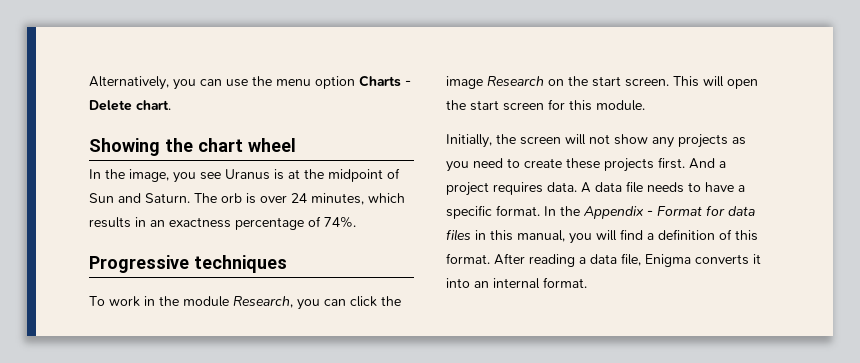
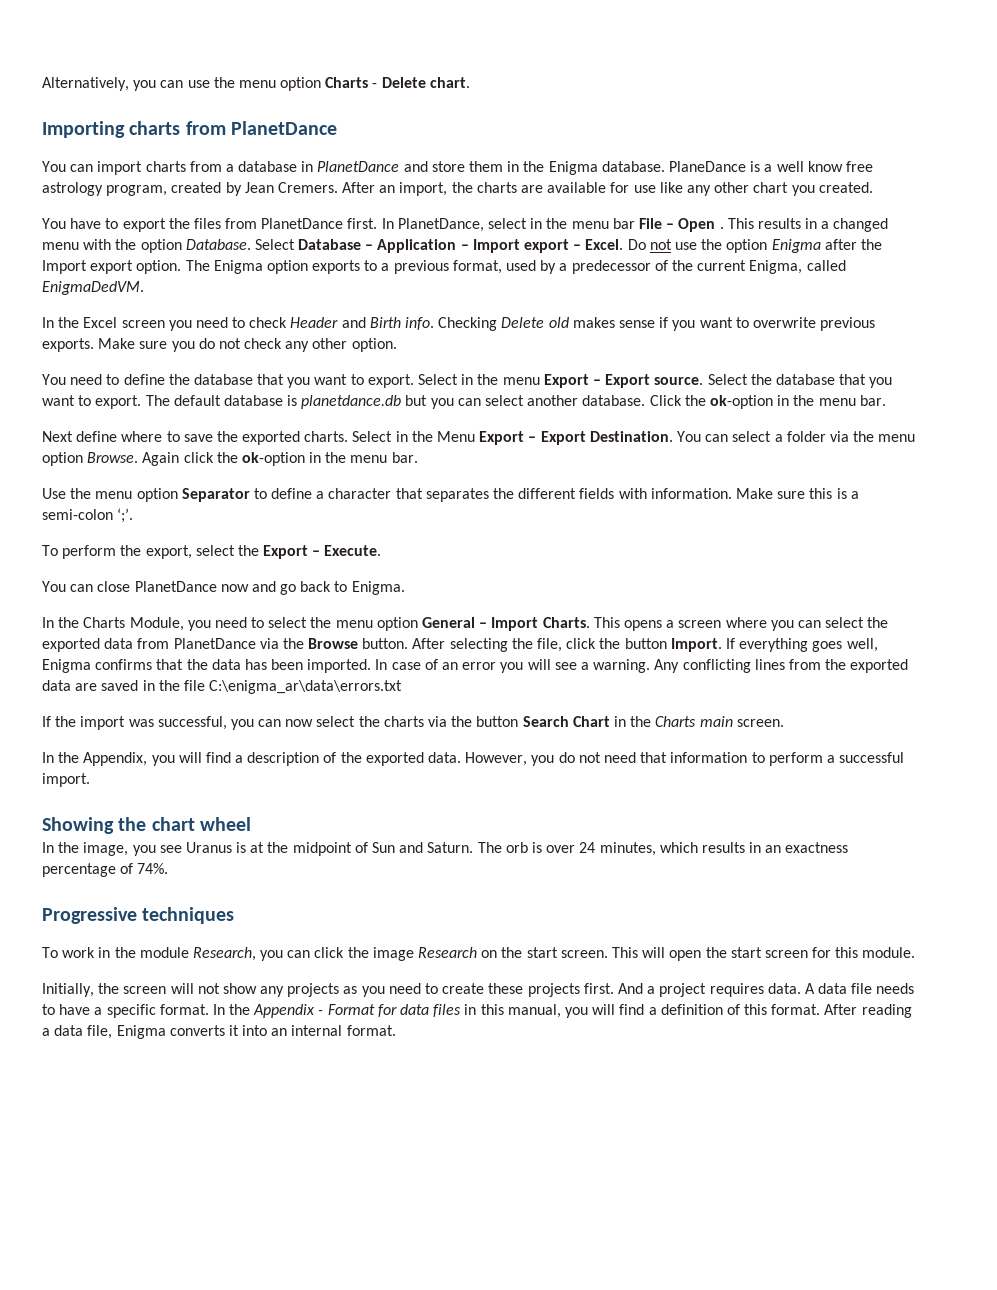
(171, 105) none -> [42,121,337,138] [42,161,873,175] [42,182,873,196] [42,218,889,232] [42,239,882,253] [42,260,846,274] [42,281,144,295] [42,317,876,331] [42,338,397,352] [42,374,893,388] [42,395,886,409] [42,431,916,445] [42,452,418,466] [42,488,859,502] [42,508,134,523] [42,545,382,559] [42,581,405,595] [42,617,889,631] [42,638,878,652] [42,659,909,673] [42,680,403,694] [42,716,784,730] [42,752,905,766] [42,773,90,787] // Importing charts from PlanetDance // You can import charts from a database in PlanetDance and store them in the Enigma database. PlaneDance is a well know free astrology program, created by Jean Cremers. After an import, the charts are available for use like any other chart you created. // You have to export the files from PlanetDance first. In PlanetDance, select in the menu bar File – Open . This results in a changed menu with the option Database. Select Database – Application – Import export – Excel. Do not use the option Enigma after the Import export option. The Enigma option exports to a previous format, used by a predecessor of the current Enigma, called EnigmaDedVM. // In the Excel screen you need to check Header and Birth info. Checking Delete old makes sense if you want to overwrite previous exports. Make sure you do not check any other option. // You need to define the database that you want to export. Select in the menu Export – Export source. Select the database that you want to export. The default database is planetdance.db but you can select another database. Click the ok-option in the menu bar. // Next define where to save the exported charts. Select in the Menu Export – Export Destination. You can select a folder via the menu option Browse. Again click the ok-option in the menu bar. // Use the menu option Separator to define a character that separates the different fields with information. Make sure this is a semi-colon ‘;’. // To perform the export, select the Export – Execute. // You can close PlanetDance now and go back to Enigma. // In the Charts Module, you need to select the menu option General – Import Charts. This opens a screen where you can select the exported data from PlanetDance via the Browse button. After selecting the file, click the button Import. If everything goes well, Enigma confirms that the data has been imported. In case of an error you will see a warning. Any conflicting lines from the exported data are saved in the file C:\enigma_ar\data\errors.txt // If the import was successful, you can now select the charts via the button Search Chart in the Charts main screen. // In the Appendix, you will find a description of the exported data. However, you do not need that information to perform a successful import.

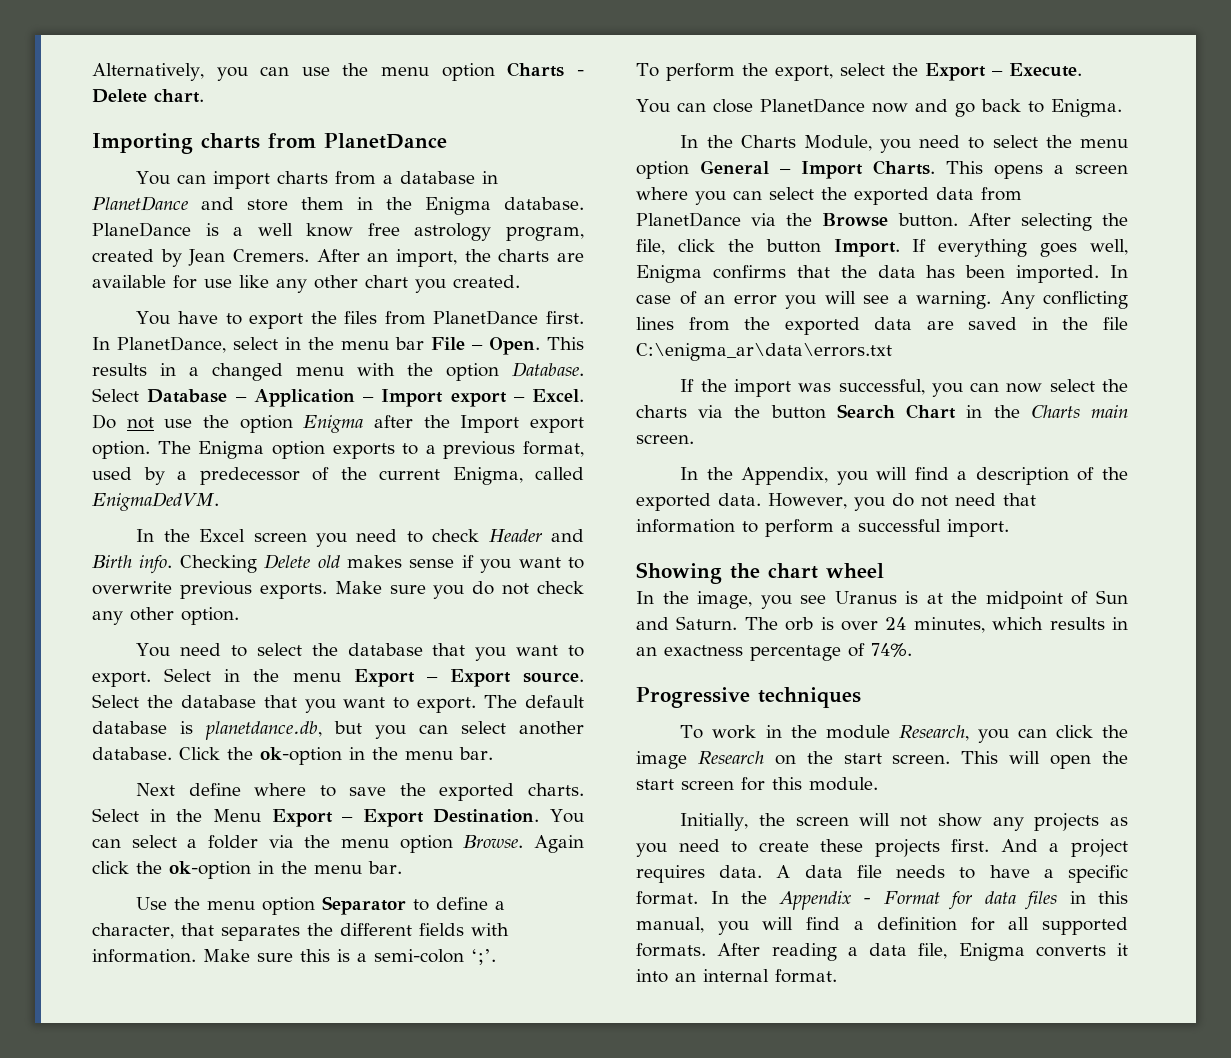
[678,218,724,232] Open . -> [489,337,540,355] Open.
[123,374,165,385] define -> [256,643,302,656] select
[301,395,402,409] planetdance.db -> [205,721,322,740] planetdance.db,
[328,488,392,499] character -> [92,923,174,939] character,
[726,1004,821,1015] of this format. -> [970,917,1128,935] [636,943,706,957] for all supported formats.

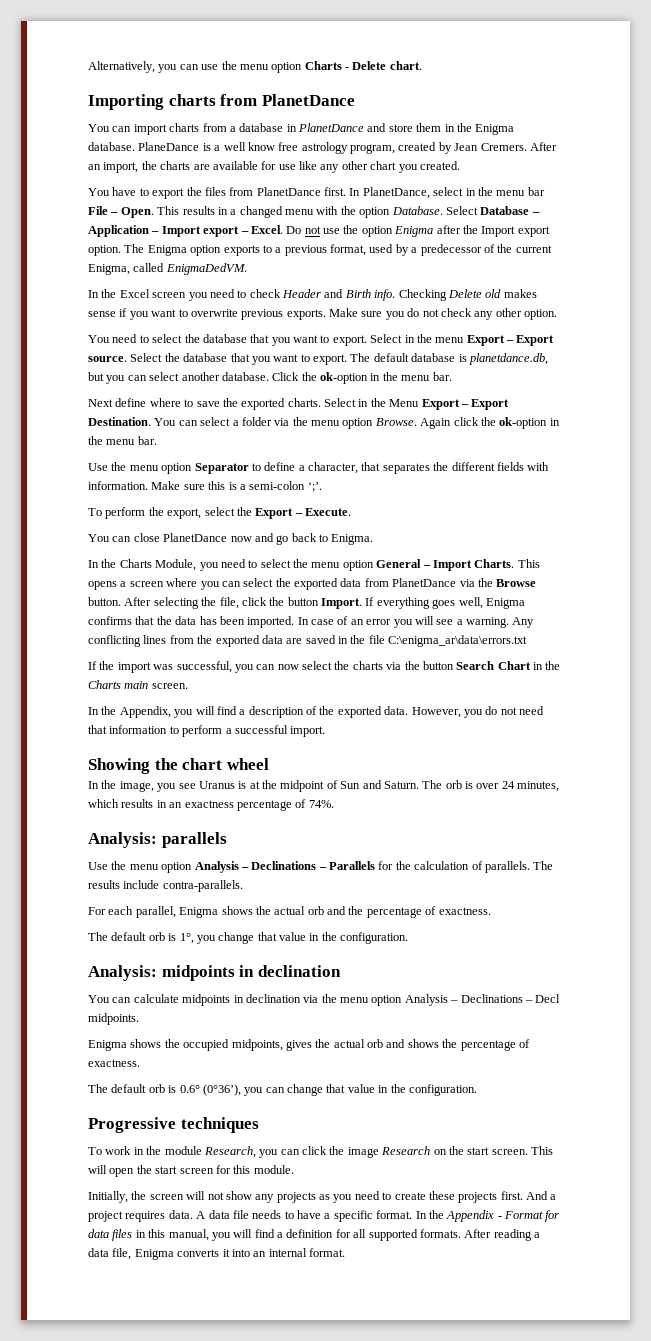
(912, 650) none -> [88,832,227,848] [88,861,554,873] [88,880,243,892] [88,906,491,918] [88,932,409,944] [88,965,341,981] [88,994,561,1006] [88,1013,139,1025] [88,1039,530,1051] [88,1059,140,1067] [88,1084,477,1096] // Analysis: parallels // Use the menu option Analysis – Declinations – Parallels for the calculation of parallels. The results include contra-parallels. // For each parallel, Enigma shows the actual orb and the percentage of exactness. // The default orb is 1°, you change that value in the configuration. // Analysis: midpoints in declination // You can calculate midpoints in declination via the menu option Analysis – Declinations – Decl midpoints. // Enigma shows the occupied midpoints, gives the actual orb and shows the percentage of exactness. // The default orb is 0.6° (0°36’), you can change that value in the configuration.

